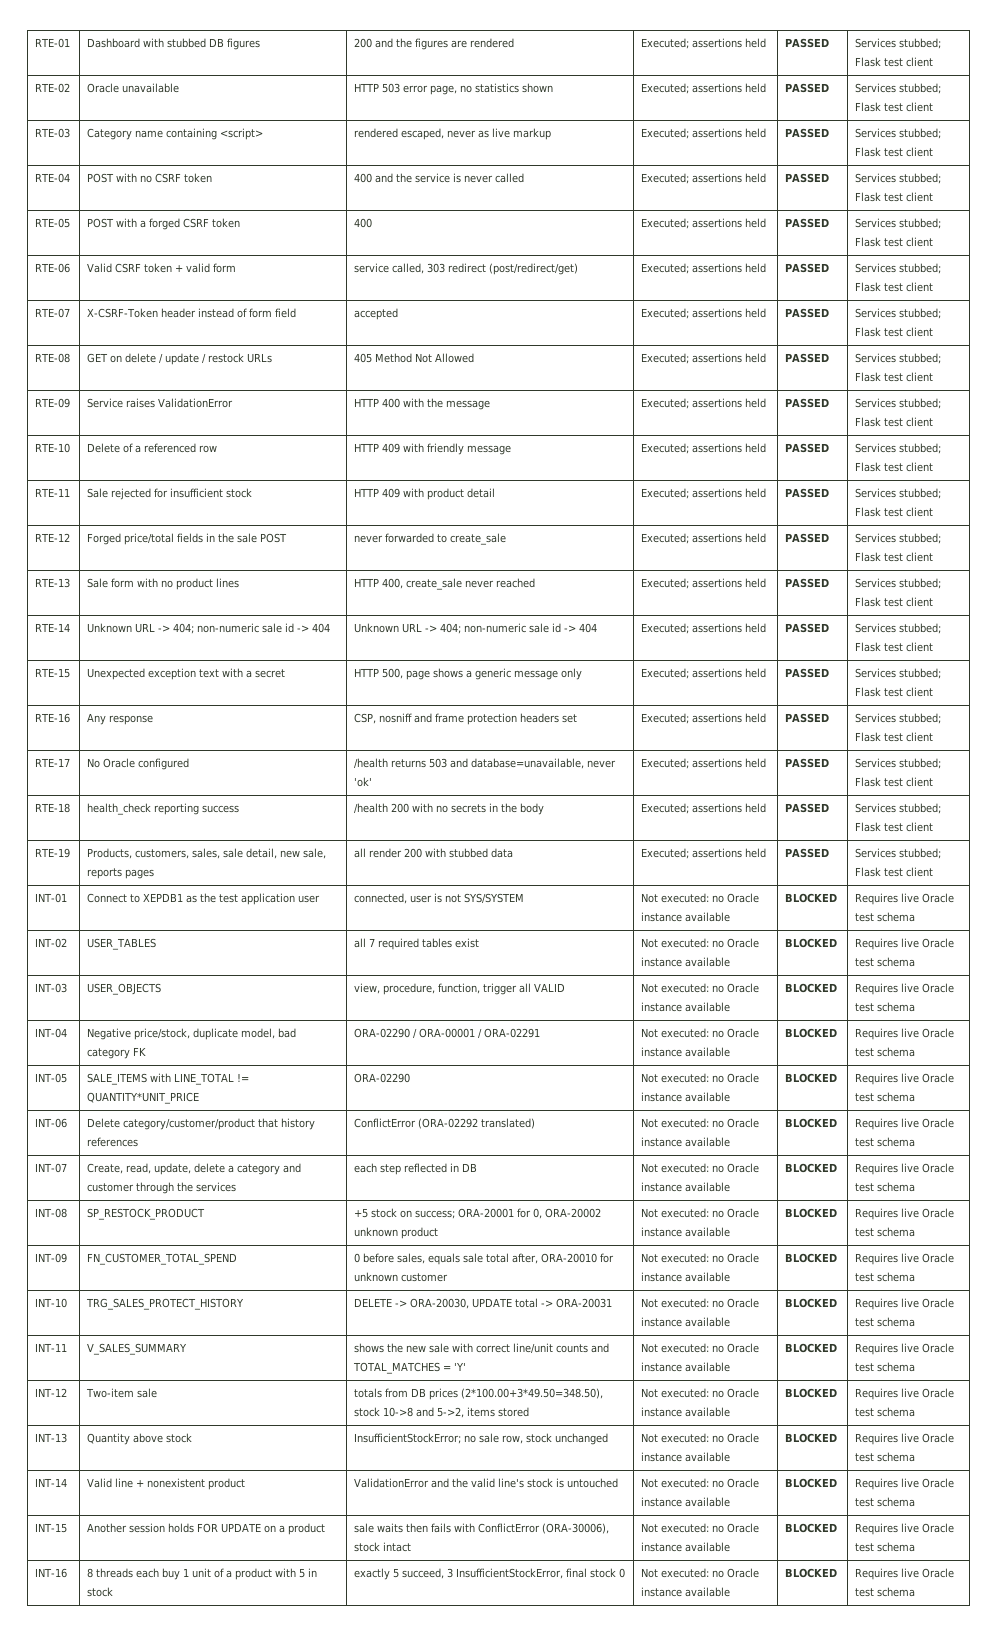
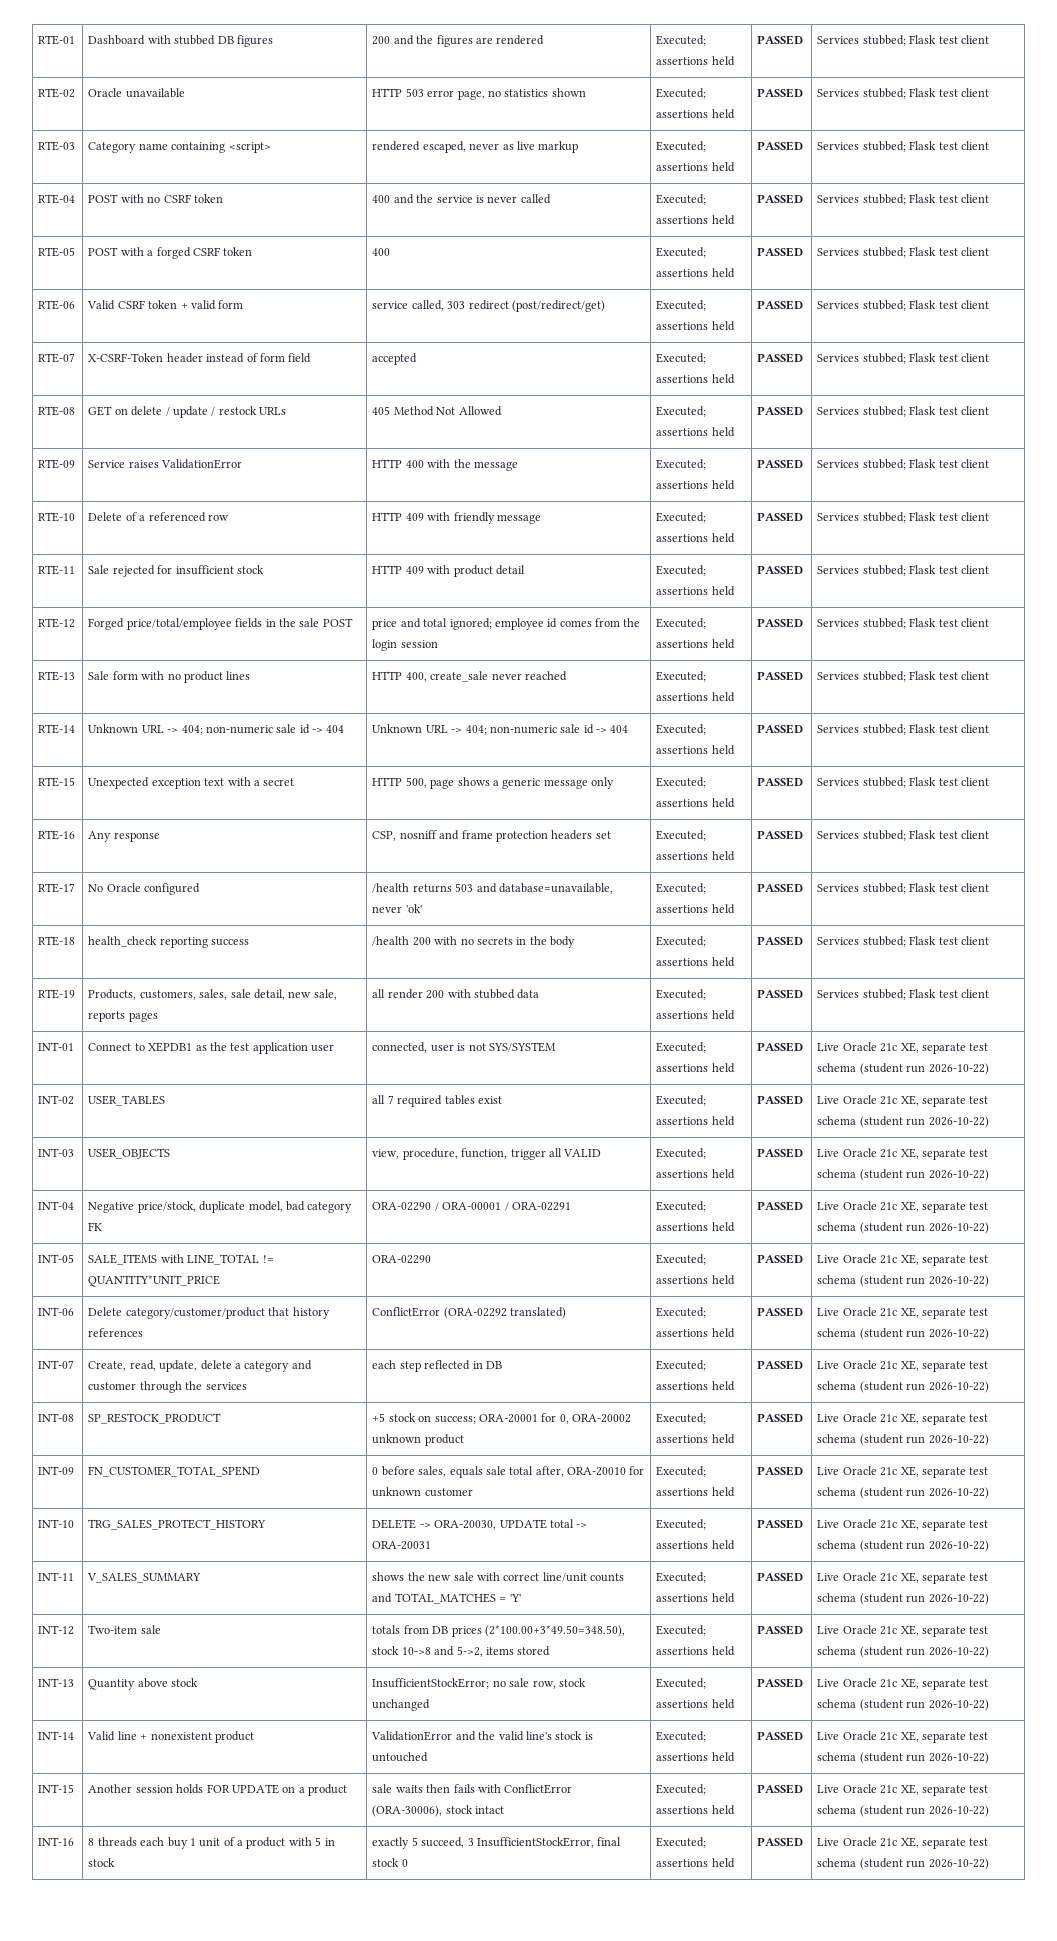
[124,533,175,545] price/total -> [126,618,232,630] price/total/employee
[354,533,507,545] never forwarded to create_sale -> [372,618,641,630] [372,639,438,651] price and total ignored; employee id comes from the login session
[641,893,760,903] [641,912,731,922] [785,893,838,903] [855,893,955,905] [855,912,916,922] Not executed: no Oracle instance available | BLOCKED | Requires live Oracle test schema -> [656,1042,707,1053] [656,1063,735,1073] [757,1042,804,1052] [817,1042,989,1054] [817,1063,989,1075] Executed; assertions held | PASSED | Live Oracle 21c XE, separate test schema (student run 2026-10-22)
[641,938,760,948] [641,957,731,967] [785,938,838,948] [855,938,955,950] [855,957,916,967] Not executed: no Oracle instance available | BLOCKED | Requires live Oracle test schema -> [656,1095,707,1106] [656,1116,735,1126] [757,1095,804,1105] [817,1095,989,1107] [817,1116,989,1128] Executed; assertions held | PASSED | Live Oracle 21c XE, separate test schema (student run 2026-10-22)
[641,983,760,993] [641,1002,731,1012] [785,983,838,993] [855,983,955,995] [855,1002,916,1012] Not executed: no Oracle instance available | BLOCKED | Requires live Oracle test schema -> [656,1148,707,1159] [656,1169,735,1179] [757,1148,804,1158] [817,1148,989,1160] [817,1169,989,1181] Executed; assertions held | PASSED | Live Oracle 21c XE, separate test schema (student run 2026-10-22)
[641,1028,760,1038] [641,1047,731,1057] [785,1028,838,1038] [855,1028,955,1040] [855,1047,916,1057] Not executed: no Oracle instance available | BLOCKED | Requires live Oracle test schema -> [656,1201,707,1212] [656,1222,735,1232] [757,1201,804,1211] [817,1201,989,1213] [817,1222,989,1234] Executed; assertions held | PASSED | Live Oracle 21c XE, separate test schema (student run 2026-10-22)
[641,1073,760,1083] [641,1092,731,1102] [785,1073,838,1083] [855,1073,955,1085] [855,1092,916,1102] Not executed: no Oracle instance available | BLOCKED | Requires live Oracle test schema -> [656,1254,707,1265] [656,1275,735,1285] [757,1254,804,1264] [817,1254,989,1266] [817,1275,989,1287] Executed; assertions held | PASSED | Live Oracle 21c XE, separate test schema (student run 2026-10-22)
[641,1118,760,1128] [641,1137,731,1147] [785,1118,838,1128] [855,1118,955,1130] [855,1137,916,1147] Not executed: no Oracle instance available | BLOCKED | Requires live Oracle test schema -> [656,1307,707,1318] [656,1328,735,1338] [757,1307,804,1317] [817,1307,989,1319] [817,1328,989,1340] Executed; assertions held | PASSED | Live Oracle 21c XE, separate test schema (student run 2026-10-22)
[641,1163,760,1173] [641,1182,731,1192] [785,1163,838,1173] [855,1163,955,1175] [855,1182,916,1192] Not executed: no Oracle instance available | BLOCKED | Requires live Oracle test schema -> [656,1360,707,1371] [656,1381,735,1391] [757,1360,804,1370] [817,1360,989,1372] [817,1381,989,1393] Executed; assertions held | PASSED | Live Oracle 21c XE, separate test schema (student run 2026-10-22)
[641,1208,760,1218] [641,1227,731,1237] [785,1208,838,1218] [855,1208,955,1220] [855,1227,916,1237] Not executed: no Oracle instance available | BLOCKED | Requires live Oracle test schema -> [656,1413,707,1424] [656,1434,735,1444] [757,1413,804,1423] [817,1413,989,1425] [817,1434,989,1446] Executed; assertions held | PASSED | Live Oracle 21c XE, separate test schema (student run 2026-10-22)
[641,1253,760,1263] [641,1272,731,1282] [785,1253,838,1263] [855,1253,955,1265] [855,1272,916,1282] Not executed: no Oracle instance available | BLOCKED | Requires live Oracle test schema -> [656,1466,707,1477] [656,1487,735,1497] [757,1466,804,1476] [817,1466,989,1478] [817,1487,989,1499] Executed; assertions held | PASSED | Live Oracle 21c XE, separate test schema (student run 2026-10-22)
[641,1298,760,1308] [641,1317,731,1327] [785,1298,838,1308] [855,1298,955,1310] [855,1317,916,1327] Not executed: no Oracle instance available | BLOCKED | Requires live Oracle test schema -> [656,1519,707,1530] [656,1540,735,1550] [757,1519,804,1529] [817,1519,989,1531] [817,1540,989,1552] Executed; assertions held | PASSED | Live Oracle 21c XE, separate test schema (student run 2026-10-22)
[641,1343,760,1353] [641,1362,731,1372] [785,1343,838,1353] [855,1343,955,1355] [855,1362,916,1372] Not executed: no Oracle instance available | BLOCKED | Requires live Oracle test schema -> [656,1572,707,1583] [656,1593,735,1603] [757,1572,804,1582] [817,1572,989,1584] [817,1593,989,1605] Executed; assertions held | PASSED | Live Oracle 21c XE, separate test schema (student run 2026-10-22)
[641,1388,760,1398] [641,1407,731,1417] [785,1388,838,1398] [855,1388,955,1400] [855,1407,916,1417] Not executed: no Oracle instance available | BLOCKED | Requires live Oracle test schema -> [656,1625,707,1636] [656,1646,735,1656] [757,1625,804,1635] [817,1625,989,1637] [817,1646,989,1658] Executed; assertions held | PASSED | Live Oracle 21c XE, separate test schema (student run 2026-10-22)
[641,1433,760,1443] [641,1452,731,1462] [785,1433,838,1443] [855,1433,955,1445] [855,1452,916,1462] Not executed: no Oracle instance available | BLOCKED | Requires live Oracle test schema -> [656,1678,707,1689] [656,1699,735,1709] [757,1678,804,1688] [817,1678,989,1690] [817,1699,989,1711] Executed; assertions held | PASSED | Live Oracle 21c XE, separate test schema (student run 2026-10-22)
[641,1478,760,1488] [641,1497,731,1507] [785,1478,838,1488] [855,1478,955,1490] [855,1497,916,1507] Not executed: no Oracle instance available | BLOCKED | Requires live Oracle test schema -> [656,1731,707,1742] [656,1752,735,1762] [757,1731,804,1741] [817,1731,989,1743] [817,1752,989,1764] Executed; assertions held | PASSED | Live Oracle 21c XE, separate test schema (student run 2026-10-22)
[641,1523,760,1533] [641,1542,731,1552] [785,1523,838,1533] [855,1523,955,1535] [855,1542,916,1552] Not executed: no Oracle instance available | BLOCKED | Requires live Oracle test schema -> [656,1784,707,1795] [656,1805,735,1815] [757,1784,804,1794] [817,1784,989,1796] [817,1805,989,1817] Executed; assertions held | PASSED | Live Oracle 21c XE, separate test schema (student run 2026-10-22)
[641,1568,760,1578] [641,1587,731,1597] [785,1568,838,1578] [855,1568,955,1580] [855,1587,916,1597] Not executed: no Oracle instance available | BLOCKED | Requires live Oracle test schema -> [656,1837,707,1848] [656,1858,735,1868] [757,1837,804,1847] [817,1837,989,1849] [817,1858,989,1870] Executed; assertions held | PASSED | Live Oracle 21c XE, separate test schema (student run 2026-10-22)

